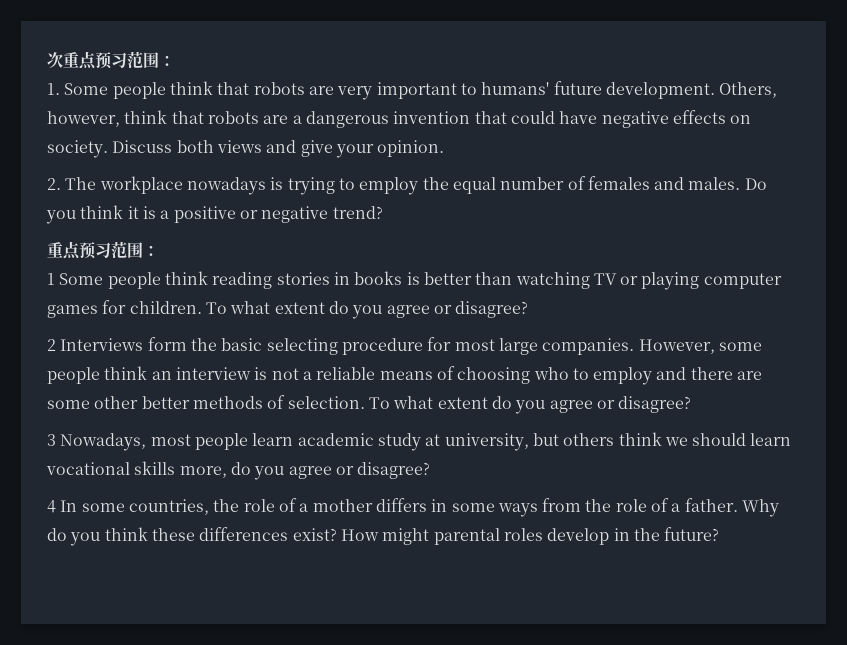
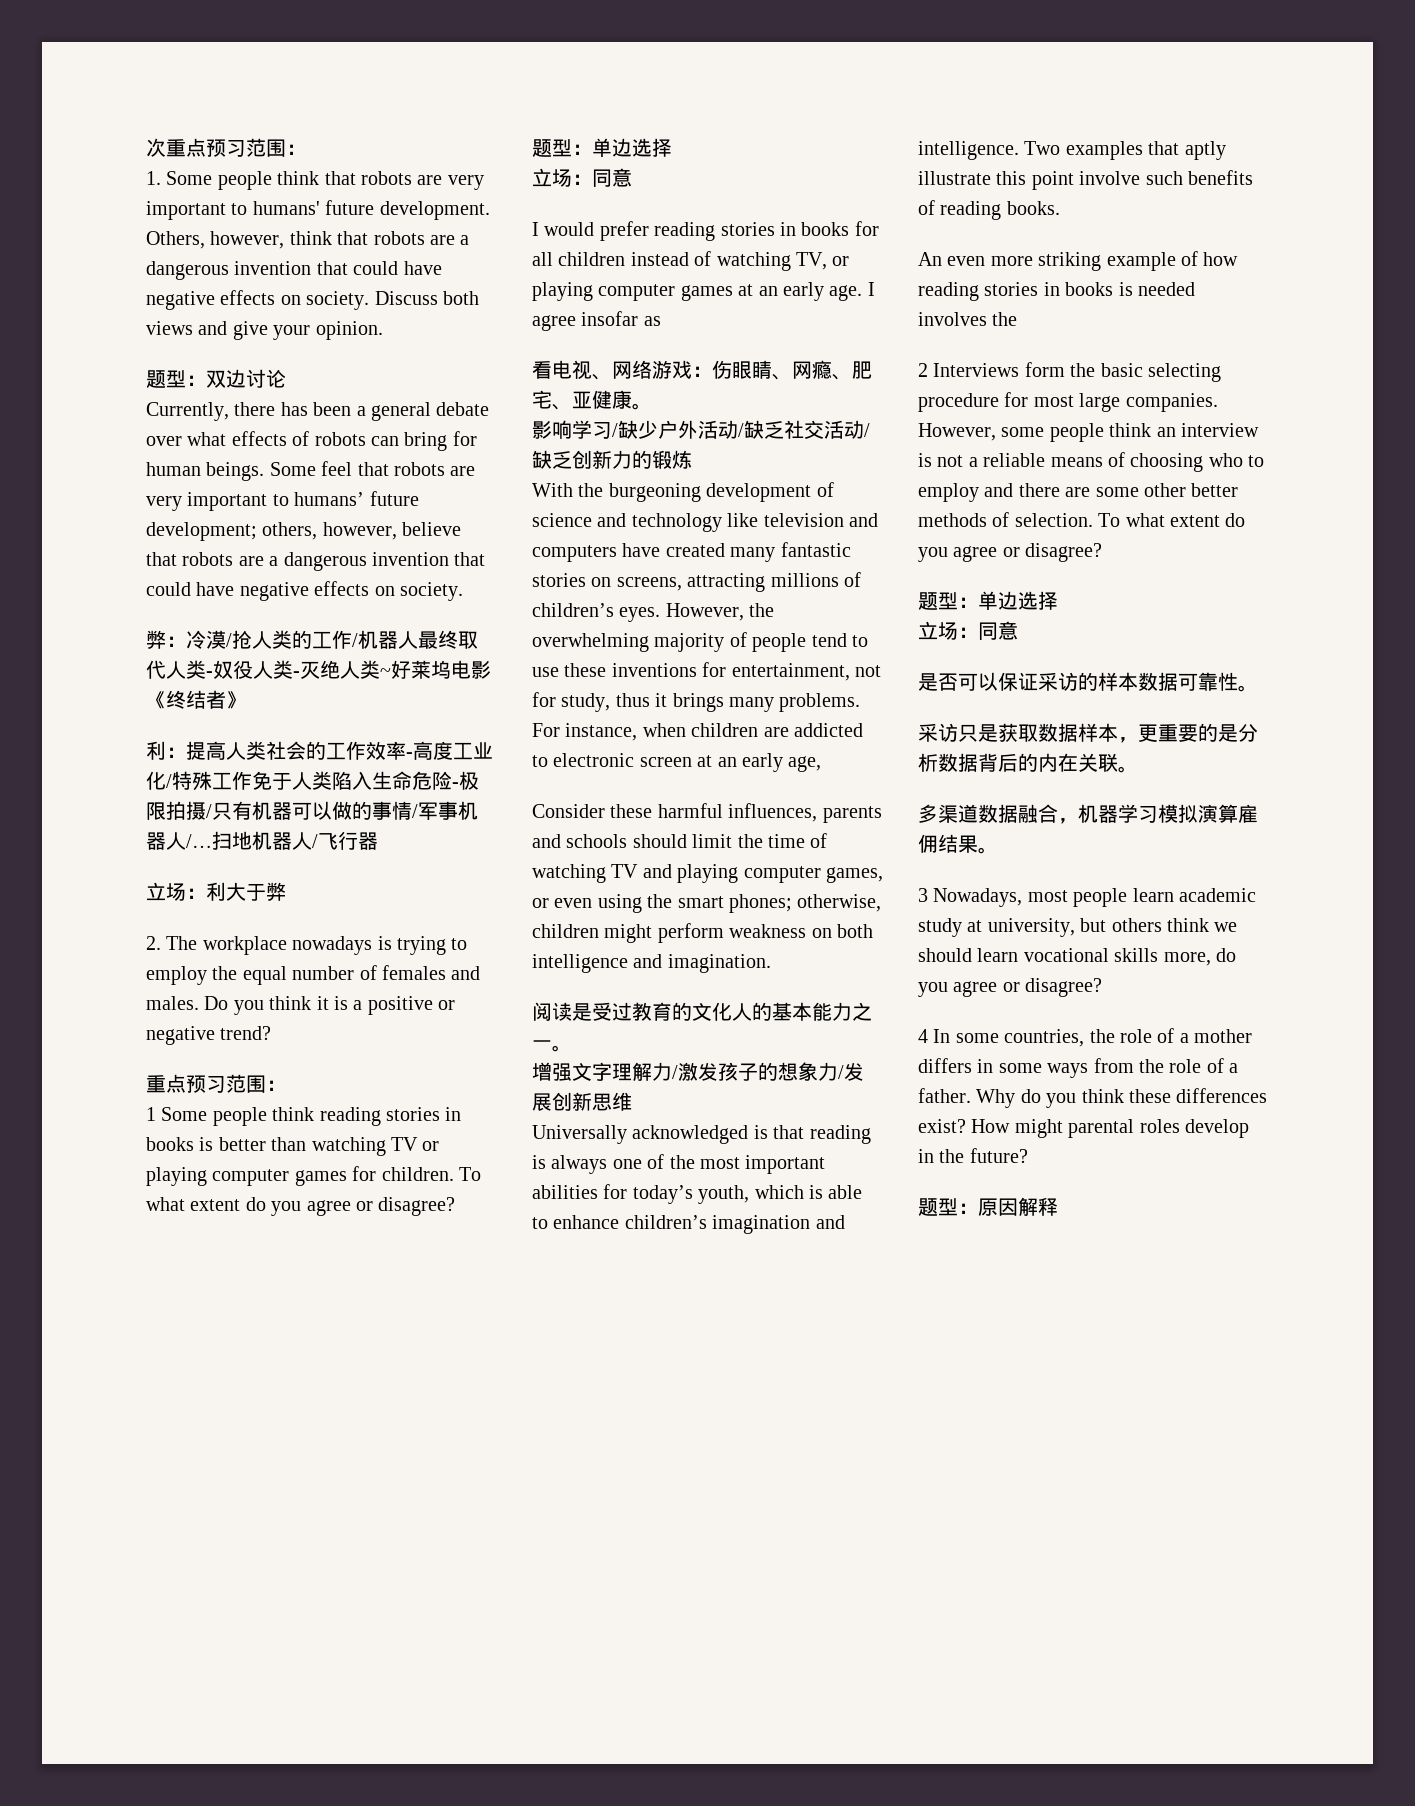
(445, 148) none -> [146,369,286,388] [146,402,490,421] [146,431,477,451] [146,461,476,481] [146,491,419,511] [146,522,462,541] [146,552,486,571] [146,581,463,601] [146,630,478,649] [146,660,491,679] [146,690,246,709] [146,741,493,760] [146,771,479,791] [146,801,478,820] [146,831,378,850] [146,882,286,901] // 题型：双边讨论 // Currently, there has been a general debate over what effects of robots can bring for human beings. Some feel that robots are very important to humans’ future development; others, however, believe that robots are a dangerous invention that could have negative effects on society. // 弊：冷漠/抢人类的工作/机器人最终取代人类-奴役人类-灭绝人类~好莱坞电影《终结者》 // 利：提高人类社会的工作效率-高度工业化/特殊工作免于人类陷入生命危险-极限拍摄/只有机器可以做的事情/军事机器人/…扫地机器人/飞行器 // 立场：利大于弊
(529, 309) none -> [532,138,672,157] [532,168,632,187] [532,221,879,241] [532,251,850,271] [532,282,875,301] [532,311,661,331] [532,360,872,380] [532,390,652,410] [532,420,870,439] [532,450,692,469] [532,482,834,502] [532,513,878,532] [532,542,851,562] [532,572,861,592] [532,603,775,622] [532,632,868,652] [532,662,881,681] [532,692,861,712] [532,723,863,741] [532,753,822,772] [532,803,882,823] [532,833,828,848] [532,864,883,883] [532,894,882,913] [532,923,873,943] [532,954,771,973] [532,1002,872,1021] [532,1040,572,1052] [532,1062,864,1081] [532,1092,632,1111] [532,1125,871,1144] [532,1154,826,1174] [532,1184,863,1204] [532,1215,845,1234] [918,141,1226,160] [918,170,1253,190] [918,200,1060,220] [918,251,1239,271] [918,282,1195,301] [918,312,1018,326] // 题型：单边选择 // 立场：同意 // I would prefer reading stories in books for all children instead of watching TV, or playing computer games at an early age. I agree insofar as // 看电视、网络游戏：伤眼睛、网瘾、肥宅、亚健康。 // 影响学习/缺少户外活动/缺乏社交活动/缺乏创新力的锻炼 // With the burgeoning development of science and technology like television and computers have created many fantastic stories on screens, attracting millions of children’s eyes. However, the overwhelming majority of people tend to use these inventions for entertainment, not for study, thus it brings many problems. For instance, when children are addicted to electronic screen at an early age, // Consider these harmful influences, parents and schools should limit the time of watching TV and playing computer games, or even using the smart phones; otherwise, children might perform weakness on both intelligence and imagination. // 阅读是受过教育的文化人的基本能力之一。 // 增强文字理解力/激发孩子的想象力/发展创新思维 // Universally acknowledged is that reading is always one of the most important abilities for today’s youth, which is able to enhance children’s imagination and intelligence. Two examples that aptly illustrate this point involve such benefits of reading books. // An even more striking example of how reading stories in books is needed involves the
(692, 404) none -> [918,591,1058,610] [918,621,1018,640] [918,672,1258,692] [918,723,1258,743] [918,753,1138,773] [918,804,1258,824] [918,834,998,854] // 题型：单边选择 // 立场：同意 // 是否可以保证采访的样本数据可靠性。 // 采访只是获取数据样本，更重要的是分析数据背后的内在关联。 // 多渠道数据融合，机器学习模拟演算雇佣结果。
(720, 534) none -> [918,1197,1058,1216] // 题型：原因解释

